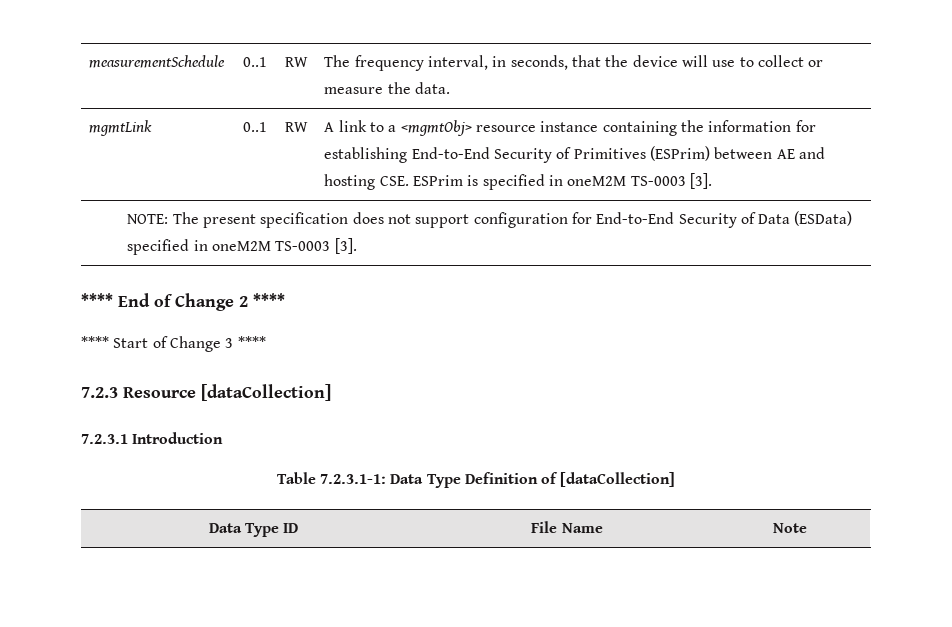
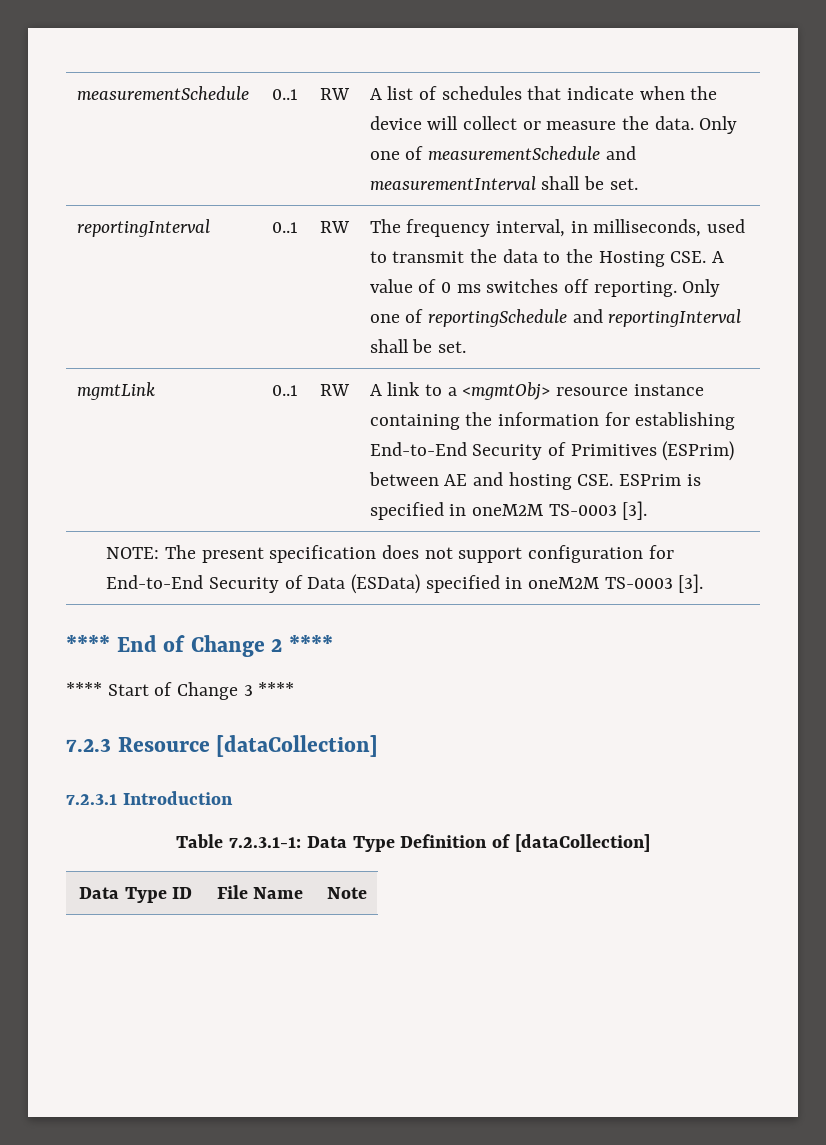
[324,55,824,71] [324,82,451,94] The frequency interval, in seconds, that the device will use to collect or measure the data. -> [369,86,718,100] [369,116,738,134] [369,146,636,160] [369,176,638,190] [76,219,210,237] [271,222,298,233] [319,221,350,233] [369,219,745,237] [369,249,724,267] [369,279,721,297] [369,309,742,327] [369,339,466,353] A list of schedules that indicate when the device will collect or measure the data. Only one of measurementSchedule and measurementInterval shall be set. // reportingInterval | 0..1 | RW | The frequency interval, in milliseconds, used to transmit the data to the Hosting CSE. A value of 0 ms switches off reporting. Only one of reportingSchedule and reportingInterval shall be set.

